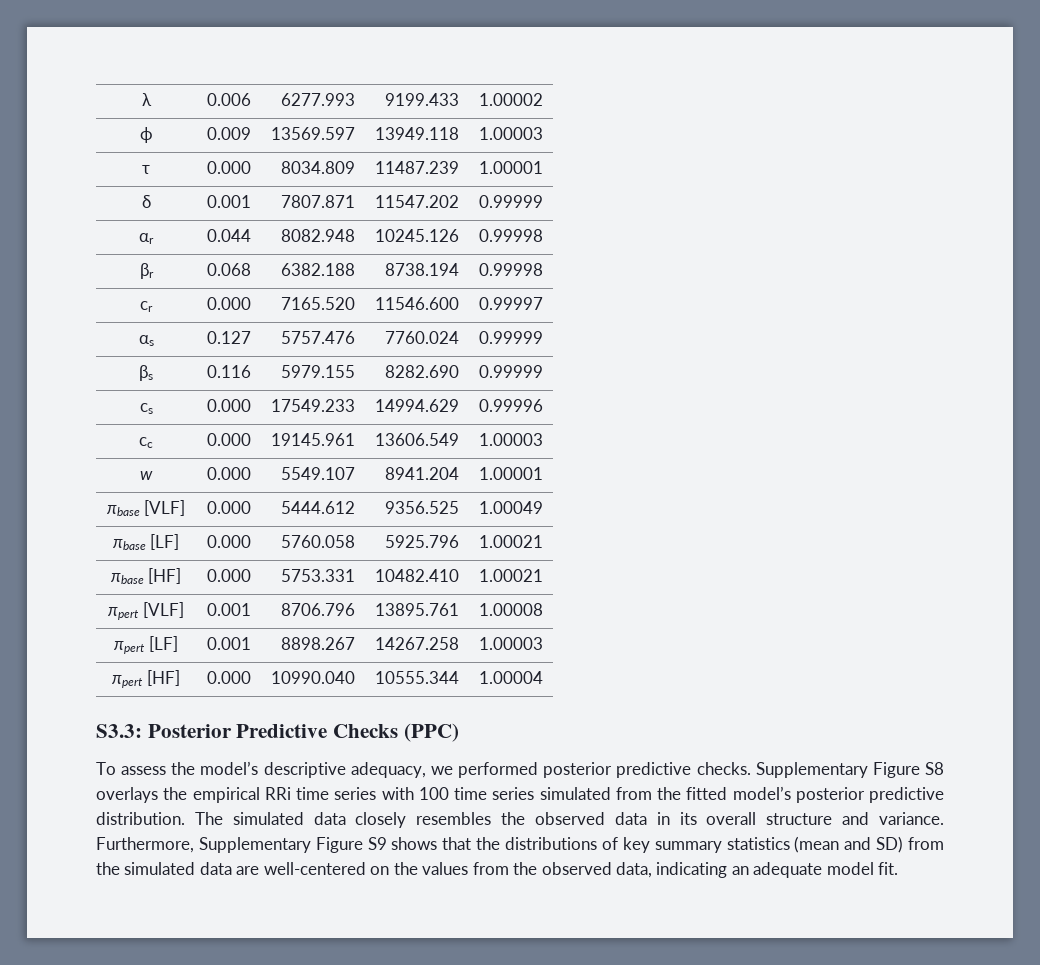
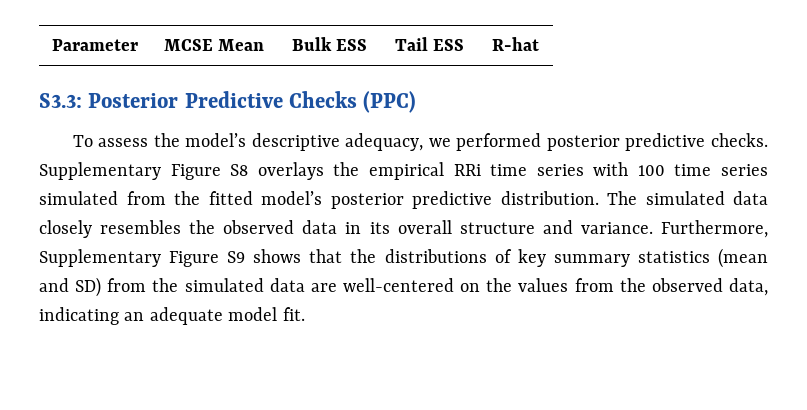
[141,93,152,106] [207,93,252,106] [281,93,356,106] [385,93,460,106] [479,93,544,106] [139,127,153,143] [207,127,252,140] [271,127,356,140] [375,127,460,140] [479,127,544,140] [142,165,150,174] [207,161,252,174] [281,161,356,174] [375,161,460,174] [479,161,544,174] [141,195,151,208] [207,195,252,208] [281,195,356,208] [375,195,460,208] [479,195,544,208] [139,233,154,244] [207,229,252,242] [281,229,356,242] [375,229,460,242] [479,229,544,242] [139,263,154,279] [207,263,252,276] [281,263,356,276] [385,263,460,276] [479,263,544,276] [140,301,153,312] [207,297,252,310] [281,297,356,310] [375,297,460,310] [479,297,544,310] [138,335,154,346] [207,331,252,344] [281,331,356,344] [385,331,460,344] [479,331,544,344] [139,365,153,381] [207,365,252,378] [281,365,356,378] [385,365,460,378] [479,365,544,378] [139,403,153,414] [207,399,252,412] [271,399,356,412] [375,399,460,412] [479,399,544,412] [139,437,153,448] [207,433,252,446] [271,433,356,446] [375,433,460,446] [479,433,544,446] [140,471,153,480] [207,467,252,480] [281,467,356,480] [385,467,460,480] [479,467,544,480] [106,500,186,516] [207,501,252,514] [281,501,356,514] [385,501,460,514] [479,501,544,514] [112,534,180,550] [207,535,252,548] [281,535,356,548] [385,535,460,548] [479,535,544,548] [110,568,182,584] [207,569,252,582] [281,569,356,582] [375,569,460,582] [479,569,544,582] [108,602,184,620] [207,603,252,616] [281,603,356,616] [375,603,460,616] [479,603,544,616] [114,636,178,654] [207,637,252,650] [281,637,356,650] [375,637,460,650] [479,637,544,650] [112,670,180,688] [207,671,252,684] [271,671,356,684] [375,671,460,684] [479,671,544,684] λ | 0.006 | 6277.993 | 9199.433 | 1.00002 // ϕ | 0.009 | 13569.597 | 13949.118 | 1.00003 // τ | 0.000 | 8034.809 | 11487.239 | 1.00001 // δ | 0.001 | 7807.871 | 11547.202 | 0.99999 // αr | 0.044 | 8082.948 | 10245.126 | 0.99998 // βr | 0.068 | 6382.188 | 8738.194 | 0.99998 // cr | 0.000 | 7165.520 | 11546.600 | 0.99997 // αs | 0.127 | 5757.476 | 7760.024 | 0.99999 // βs | 0.116 | 5979.155 | 8282.690 | 0.99999 // cs | 0.000 | 17549.233 | 14994.629 | 0.99996 // cc | 0.000 | 19145.961 | 13606.549 | 1.00003 // w | 0.000 | 5549.107 | 8941.204 | 1.00001 // πbase [VLF] | 0.000 | 5444.612 | 9356.525 | 1.00049 // πbase [LF] | 0.000 | 5760.058 | 5925.796 | 1.00021 // πbase [HF] | 0.000 | 5753.331 | 10482.410 | 1.00021 // πpert [VLF] | 0.001 | 8706.796 | 13895.761 | 1.00008 // πpert [LF] | 0.001 | 8898.267 | 14267.258 | 1.00003 // πpert [HF] | 0.000 | 10990.040 | 10555.344 | 1.00004 -> [51,39,138,51] [163,39,264,51] [291,37,367,51] [394,37,464,51] [491,37,539,51] Parameter | MCSE Mean | Bulk ESS | Tail ESS | R-hat

